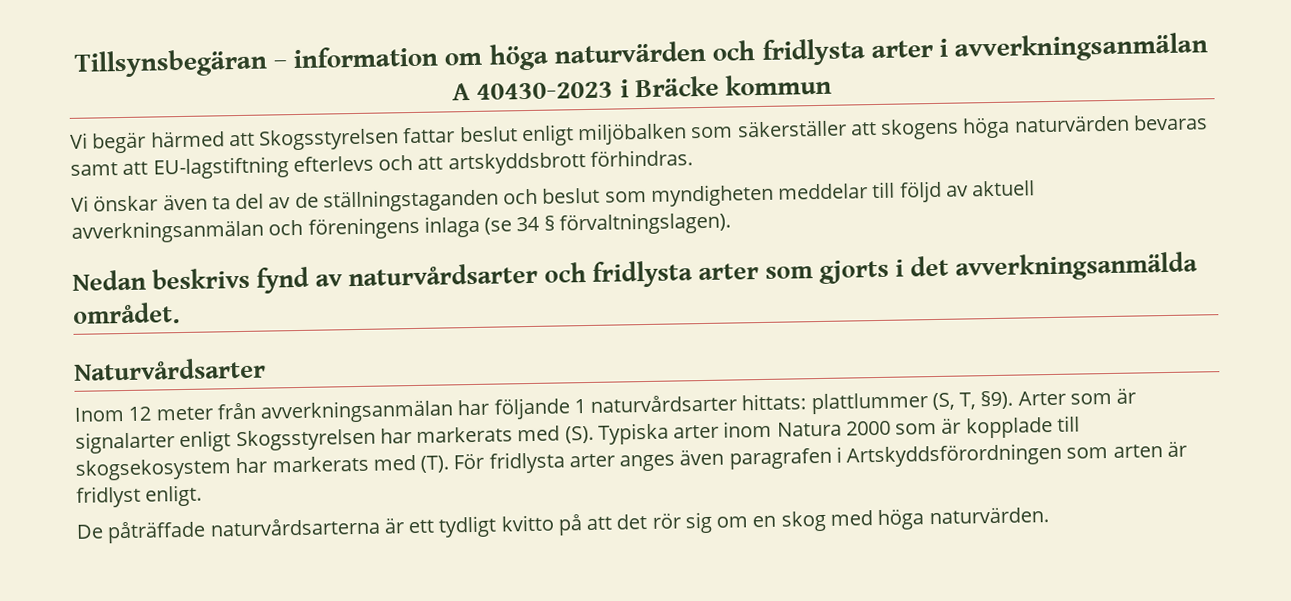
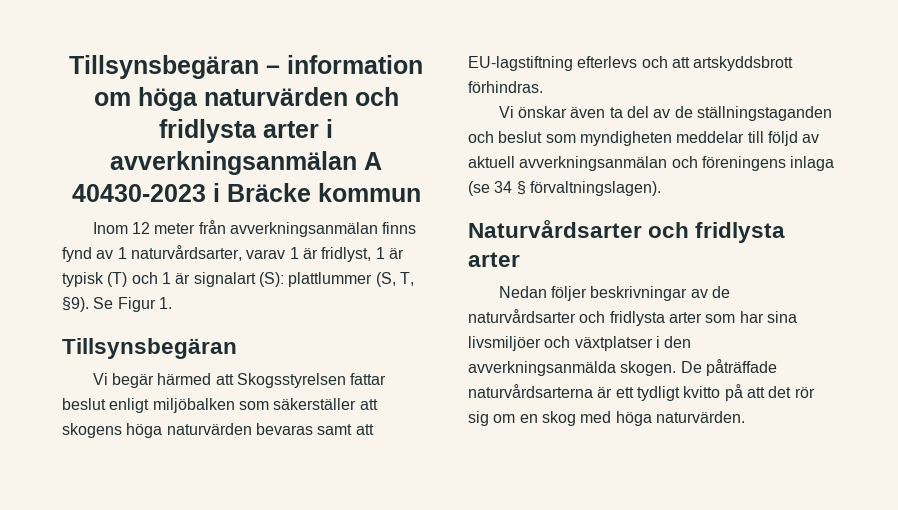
(833, 84) none -> [92,220,417,237] [62,245,404,262] [62,272,414,287] [62,297,172,312] [62,338,237,359] // Inom 12 meter från avverkningsanmälan finns fynd av 1 naturvårdsarter, varav 1 är fridlyst, 1 är typisk (T) och 1 är signalart (S): plattlummer (S, T, §9). Se Figur 1. // Tillsynsbegäran
[72,266,344,294] Nedan beskrivs fynd av -> [468,220,786,243] [468,252,520,267] [498,286,730,301] Naturvårdsarter och fridlysta arter // Nedan följer beskrivningar av de
[819,251,1199,284] [72,302,180,325] [73,357,266,381] [74,388,1137,424] [75,415,1080,454] [75,441,1187,481] [76,484,203,508] gjorts i det avverkningsanmälda området. // Naturvårdsarter // Inom 12 meter från avverkningsanmälan har följande 1 naturvårdsarter hittats: plattlummer (S, T, §9). Arter som är signalarter enligt Skogsstyrelsen har markerats med (S). Typiska arter inom Natura 2000 som är kopplade till skogsekosystem har markerats med (T). För fridlysta arter anges även paragrafen i Artskyddsförordningen som arten är fridlyst enligt. // -> [739,311,797,323] [468,336,692,351] [468,361,677,376] har sina livsmiljöer och växtplatser i den avverkningsanmälda skogen.

